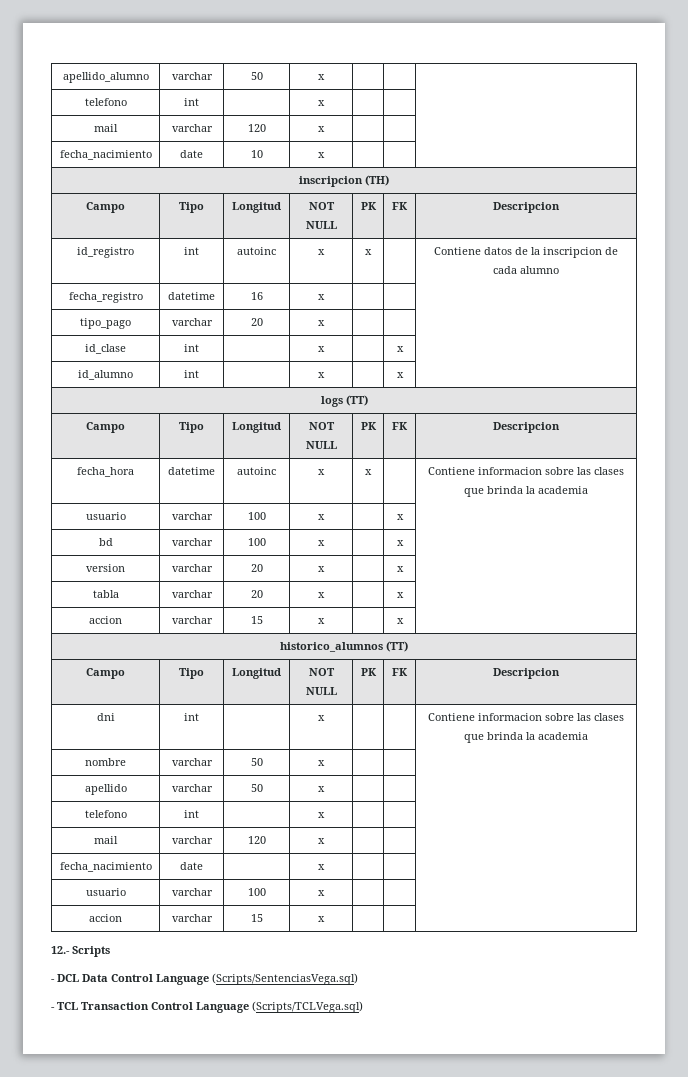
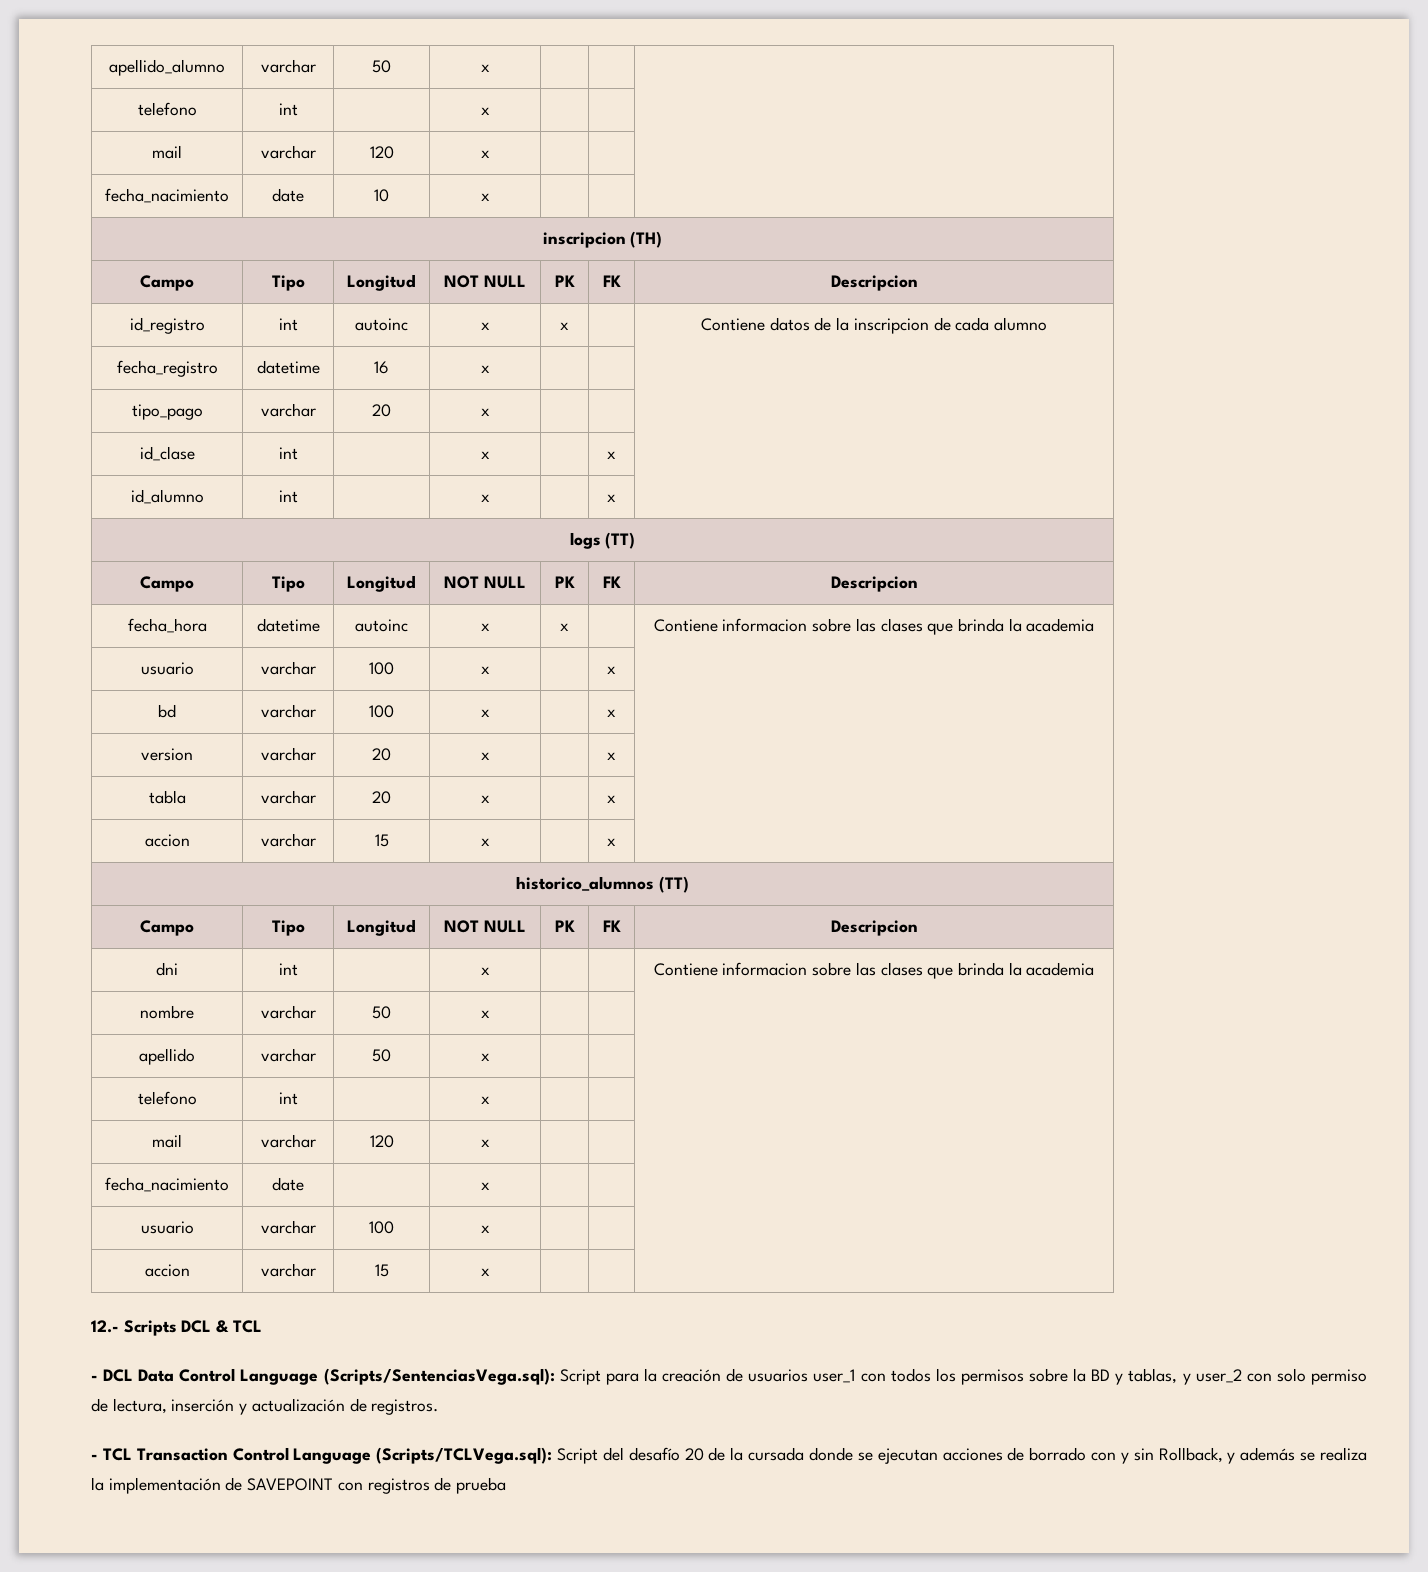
(110, 951) none -> [181,1320,262,1333] DCL & TCL
[212,973,358,985] (Scripts/SentenciasVega.sql) -> [323,1368,1367,1385] [91,1398,439,1415] (Scripts/SentenciasVega.sql): Script para la creación de usuarios user_1 con todos los permisos sobre la BD y tablas, y user_2 con solo permiso de lectura, inserción y actualización de registros.
[252,1001,363,1013] (Scripts/TCLVega.sql) -> [376,1447,1367,1464] [91,1477,507,1494] (Scripts/TCLVega.sql): Script del desafío 20 de la cursada donde se ejecutan acciones de borrado con y sin Rollback, y además se realiza la implementación de SAVEPOINT con registros de prueba

